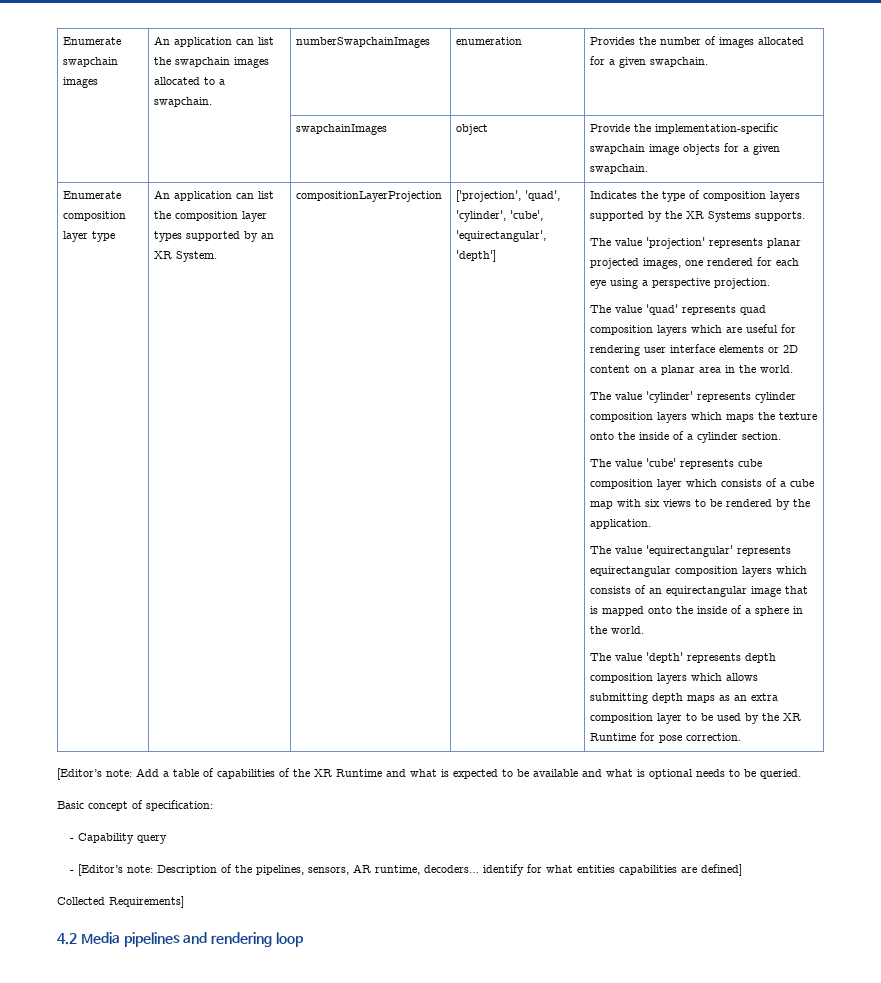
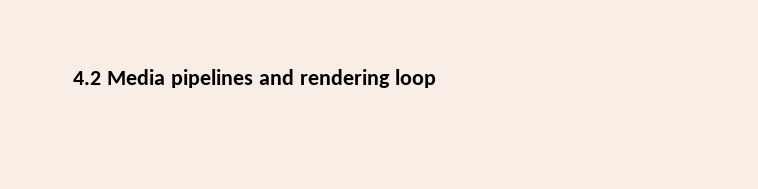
[63,37,122,45] [63,57,119,67] [63,77,99,88] [154,36,275,47] [154,57,270,68] [154,77,226,85] [154,97,213,107] [296,37,431,48] [456,37,523,45] [590,36,805,48] [590,56,709,68] [296,124,388,135] [456,124,489,135] [590,123,779,134] [590,143,781,155] [590,164,649,174] [63,191,122,199] [63,211,127,221] [63,231,116,242] [154,190,275,201] [154,211,268,222] [154,231,275,242] [154,251,218,262] [296,191,443,202] [456,190,561,202] [456,210,544,222] [456,230,547,242] [456,250,497,262] [590,190,801,202] [590,211,806,222] [590,237,802,249] [590,257,800,269] [590,278,771,289] [590,304,767,315] [590,324,797,336] [590,344,799,356] [590,365,794,375] [590,391,797,403] [590,412,818,423] [590,431,782,443] [590,458,763,469] [590,478,815,490] [590,499,811,510] [590,519,652,529] [590,545,792,557] [590,566,808,577] [590,585,809,597] [590,605,804,616] [590,626,645,634] [590,652,777,663] [590,673,759,684] [590,693,779,704] [590,713,802,724] [590,732,742,743] [57,768,801,780] [57,800,213,811] [69,833,167,844] [69,864,742,876] [57,896,184,908] Enumerate swapchain images | An application can list the swapchain images allocated to a swapchain. | numberSwapchainImages | enumeration | Provides the number of images allocated for a given swapchain. // | | swapchainImages | object | Provide the implementation-specific swapchain image objects for a given swapchain. // Enumerate composition layer type | An application can list the composition layer types supported by an XR System. | compositionLayerProjection | ['projection', 'quad', 'cylinder', 'cube', 'equirectangular', 'depth'] | Indicates the type of composition layers supported by the XR Systems supports. // The value 'projection' represents planar projected images, one rendered for each eye using a perspective projection. // The value 'quad' represents quad composition layers which are useful for rendering user interface elements or 2D content on a planar area in the world. // The value 'cylinder' represents cylinder composition layers which maps the texture onto the inside of a cylinder section. // The value 'cube' represents cube composition layer which consists of a cube map with six views to be rendered by the application. // The value 'equirectangular' represents equirectangular composition layers which consists of an equirectangular image that is mapped onto the inside of a sphere in the world. // The value 'depth' represents depth composition layers which allows submitting depth maps as an extra composition layer to be used by the XR Runtime for pose correction. // [Editor’s note: Add a table of capabilities of the XR Runtime and what is expected to be available and what is optional needs to be queried. // Basic concept of specification: // - Capability query // - [Editor’s note: Description of the pipelines, sensors, AR runtime, decoders… identify for what entities capabilities are defined] // Collected Requirements] // -> (73, 78) none

